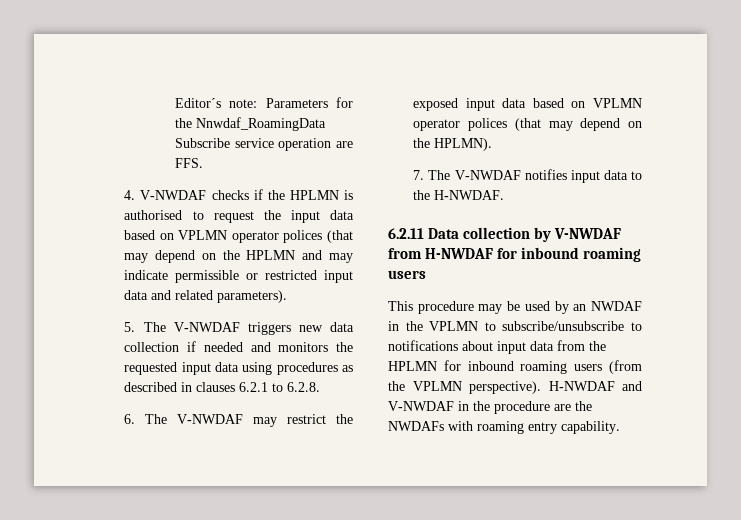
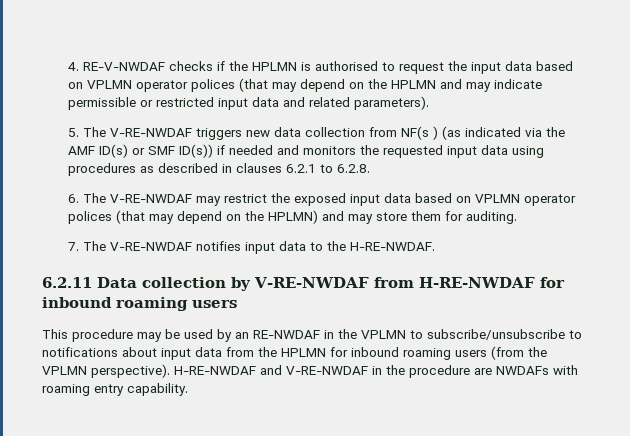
[175,97,353,108] [175,117,327,131] [175,138,353,151] [175,158,204,168] [124,190,207,200] Editor´s note: Parameters for the Nnwdaf_RoamingData Subscribe service operation are FFS. // 4. V-NWDAF -> [67,62,165,71] 4. RE-V-NWDAF
[173,322,240,332] V-NWDAF -> [109,128,192,137] V-RE-NWDAF
(180, 347) none -> [368,126,565,140] [67,144,213,158] from NF(s ) (as indicated via the AMF ID(s) or SMF ID(s))
[177,414,244,424] V-NWDAF -> [109,194,192,203] V-RE-NWDAF
[434,138,493,151] HPLMN). -> [267,210,517,224] HPLMN) and may store them for auditing.
[454,170,521,180] V-NWDAF -> [109,242,192,251] V-RE-NWDAF
[434,190,505,200] H-NWDAF. -> [349,242,435,251] H-RE-NWDAF.
[554,228,622,239] [388,248,494,259] V-NWDAF from H-NWDAF -> [254,277,535,288] V-RE-NWDAF from H-RE-NWDAF
[591,301,642,311] NWDAF -> [253,330,320,339] RE-NWDAF
[548,381,642,391] [388,401,454,411] H-NWDAF and V-NWDAF -> [174,365,368,375] H-RE-NWDAF and V-RE-NWDAF
[575,401,592,411] the -> (492, 371) none

